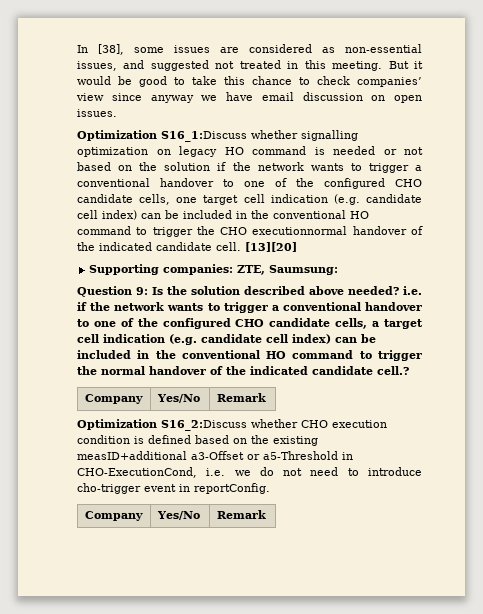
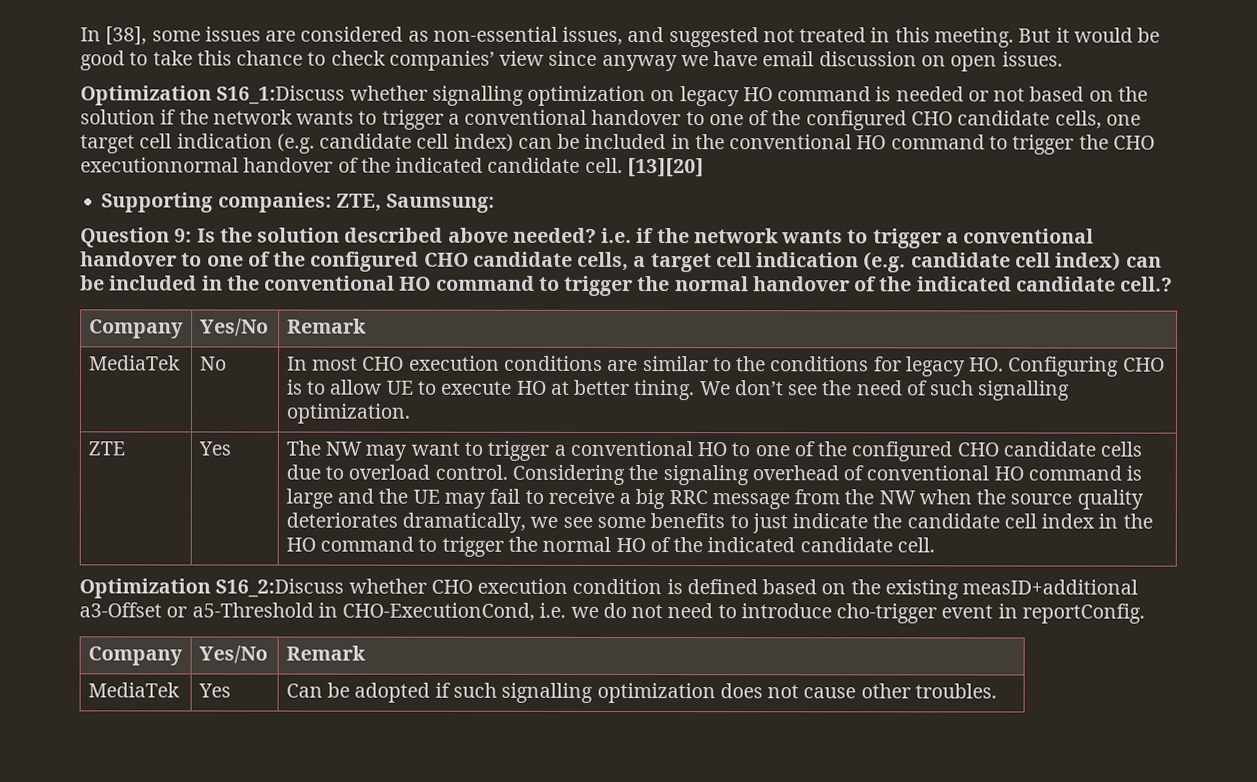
(266, 397) none -> [88,355,181,371] [199,356,227,371] [286,355,1165,377] [285,379,1071,401] [285,403,410,424] [87,441,125,456] [197,441,231,456] [285,440,1143,462] [285,464,1143,486] [285,488,1144,510] [285,512,1153,534] [285,536,935,557] // MediaTek | No | In most CHO execution conditions are similar to the conditions for legacy HO. Configuring CHO is to allow UE to execute HO at better tining. We don’t see the need of such signalling optimization. // ZTE | Yes | The NW may want to trigger a conventional HO to one of the configured CHO candidate cells due to overload control. Considering the signaling overhead of conventional HO command is large and the UE may fail to receive a big RRC message from the NW when the source quality deteriorates dramatically, we see some benefits to just indicate the candidate cell index in the HO command to trigger the normal HO of the indicated candidate cell.
(266, 514) none -> [87,682,180,698] [197,683,231,698] [285,682,997,704] // MediaTek | Yes | Can be adopted if such signalling optimization does not cause other troubles.

